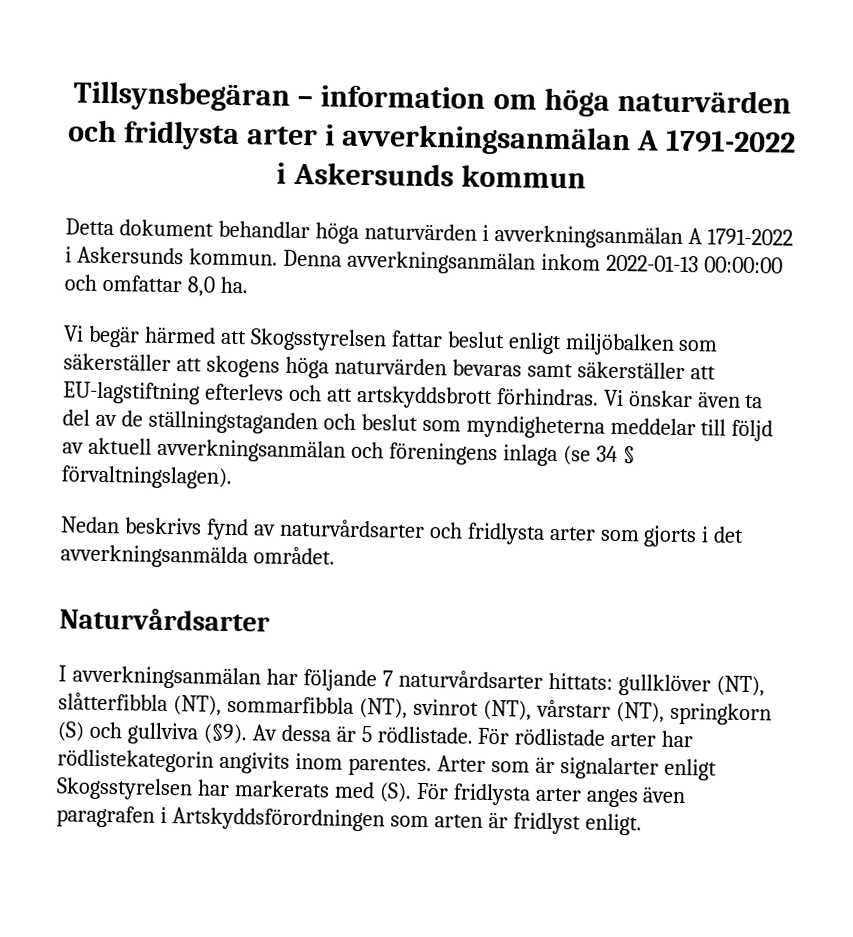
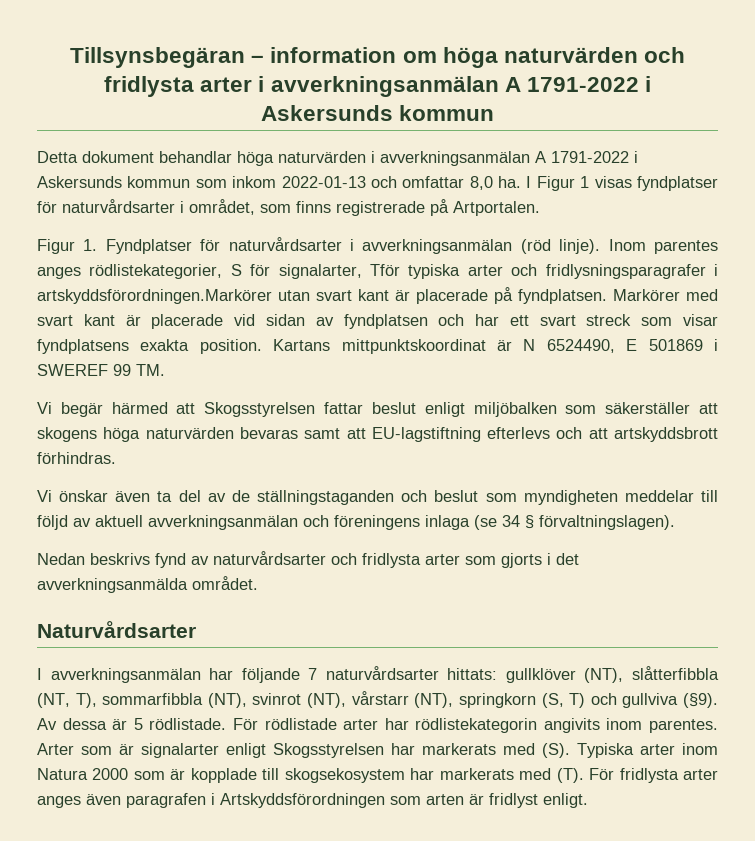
[188,248,536,275] kommun. Denna avverkningsanmälan -> [127,176,227,188] kommun som
[703,256,783,274] 00:00:00 -> (366, 182) none
(248, 285) none -> [526,176,718,191] [37,199,540,216] [37,237,718,254] [37,264,718,279] [37,287,718,304] [37,314,719,329] [37,339,718,354] [37,364,165,376] I Figur 1 visas fyndplatser för naturvårdsarter i området, som finns registrerade på Artportalen. // Figur 1. Fyndplatser för naturvårdsarter i avverkningsanmälan (röd linje). Inom parentes anges rödlistekategorier, S för signalarter, Tför typiska arter och fridlysningsparagrafer i artskyddsförordningen.Markörer utan svart kant är placerade på fyndplatsen. Markörer med svart kant är placerade vid sidan av fyndplatsen och har ett svart streck som visar fyndplatsens exakta position. Kartans mittpunktskoordinat är N 6524490, E 501869 i SWEREF 99 TM.
[576,361,685,379] säkerställer -> (341, 433) none
(599, 397) none -> (116, 458) //
[465,415,605,439] myndigheterna -> [523,490,618,505] myndigheten
[172,695,222,716] (NT), -> [37,693,97,708] (NT, T),
[57,721,85,742] (S) -> [541,693,586,708] (S, T)
(412, 792) none -> [577,743,718,758] [37,768,584,783] Typiska arter inom Natura 2000 som är kopplade till skogsekosystem har markerats med (T).

